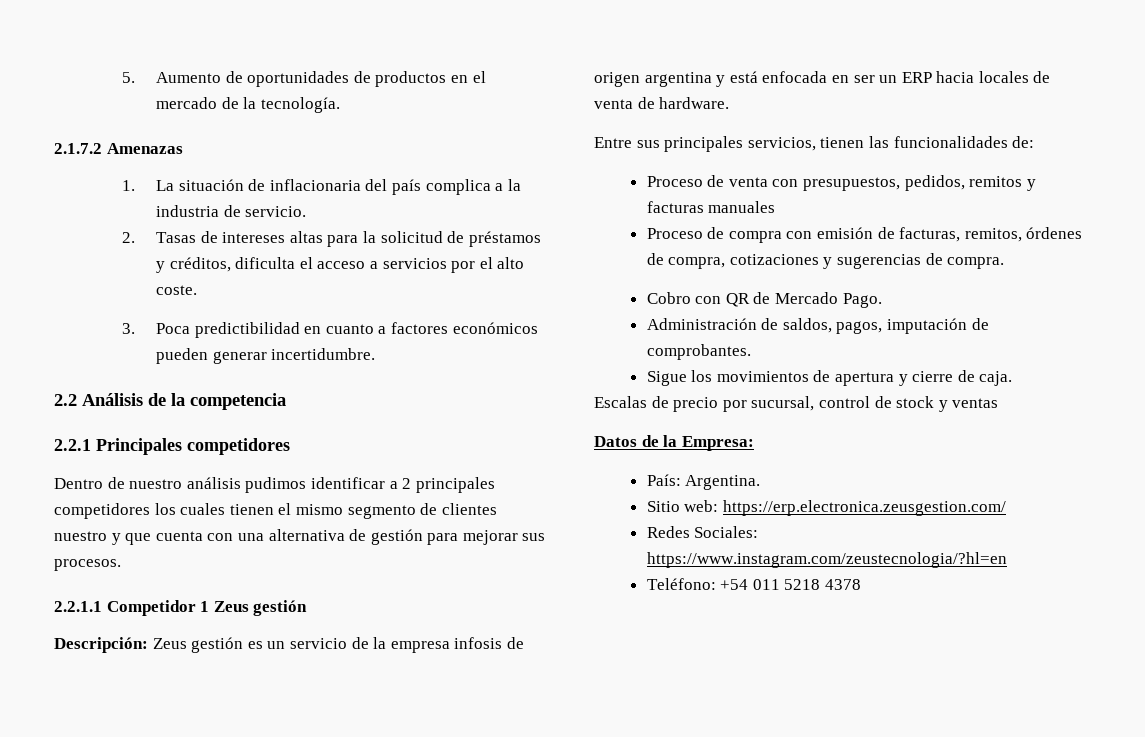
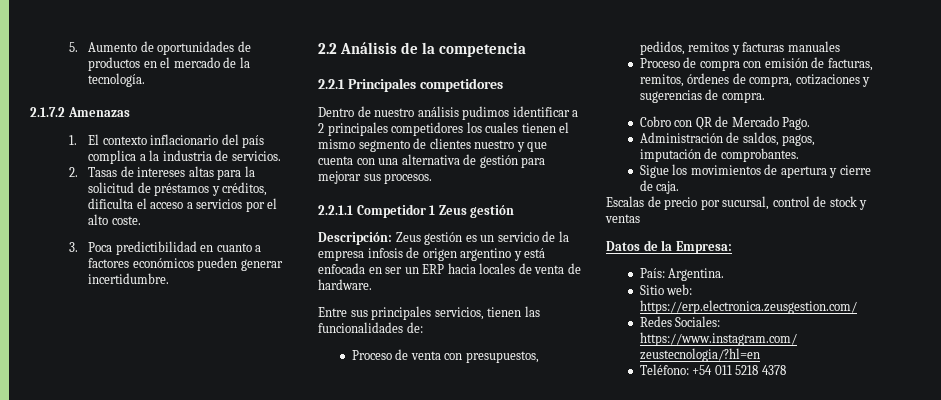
[155,179,361,191] La situación de inflacionaria -> [88,134,219,145] El contexto inflacionario
[245,206,307,217] servicio. -> [231,151,281,161] servicios.
[644,72,712,87] argentina -> [460,248,512,261] argentino

